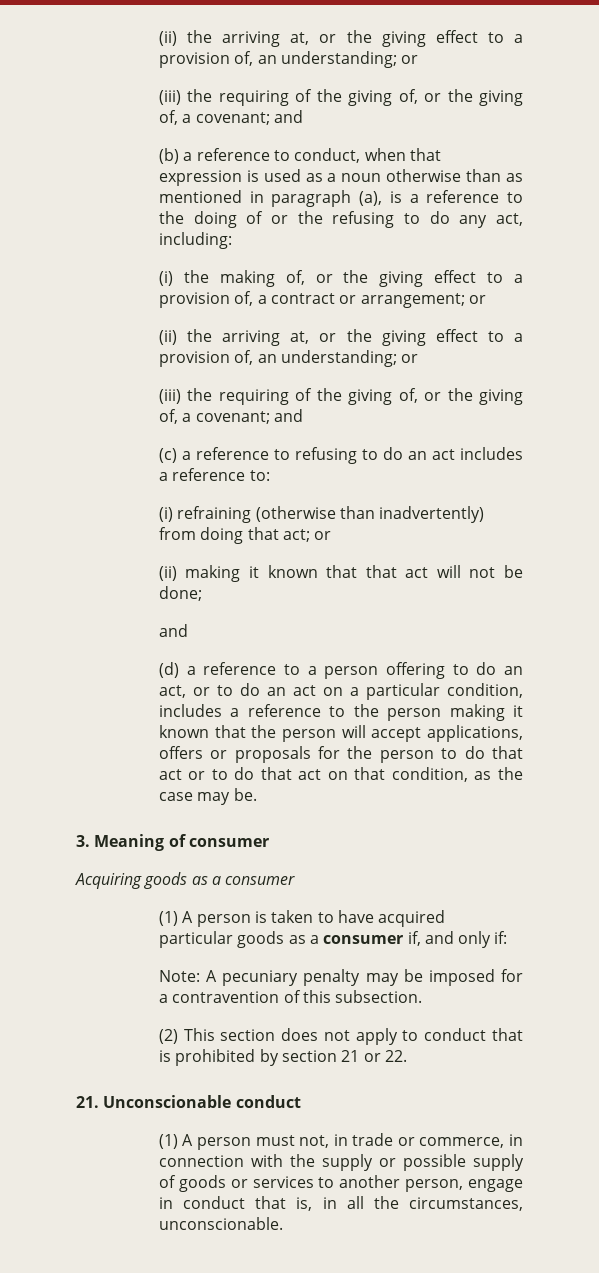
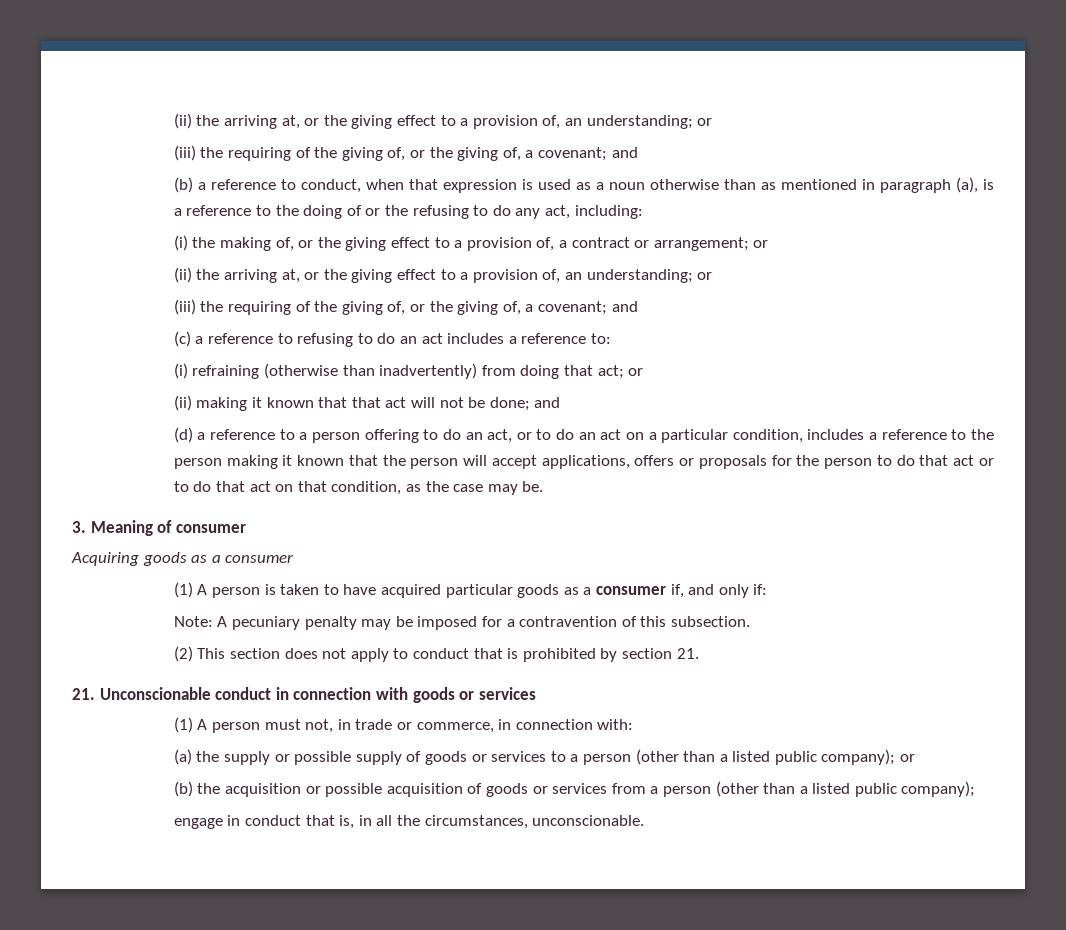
(202, 593) // -> (530, 404) none
[341,1050,407,1062] 21 or 22. -> [676,648,699,659] 21.
(301, 1101) none -> [275,687,536,703] in connection with goods or services
[250,1154,283,1167] with -> [597,719,634,730] [173,749,192,765] with: // (a)
[339,1175,464,1192] another person, -> [570,749,916,765] [173,781,976,797] a person (other than a listed public company); or // (b) the acquisition or possible acquisition of goods or services from a person (other than a listed public company); //

